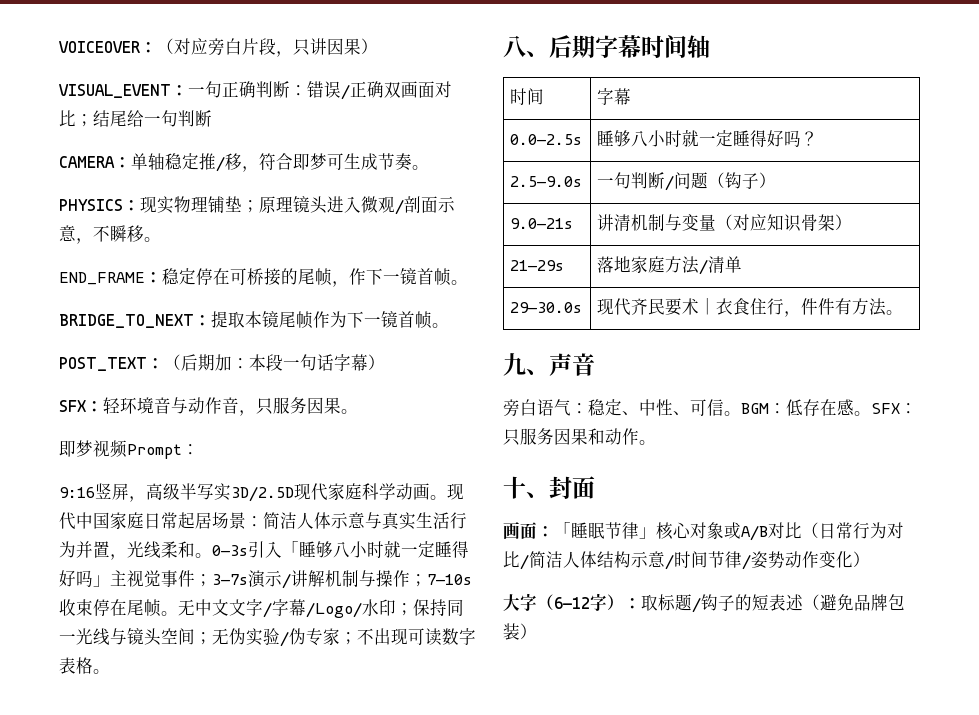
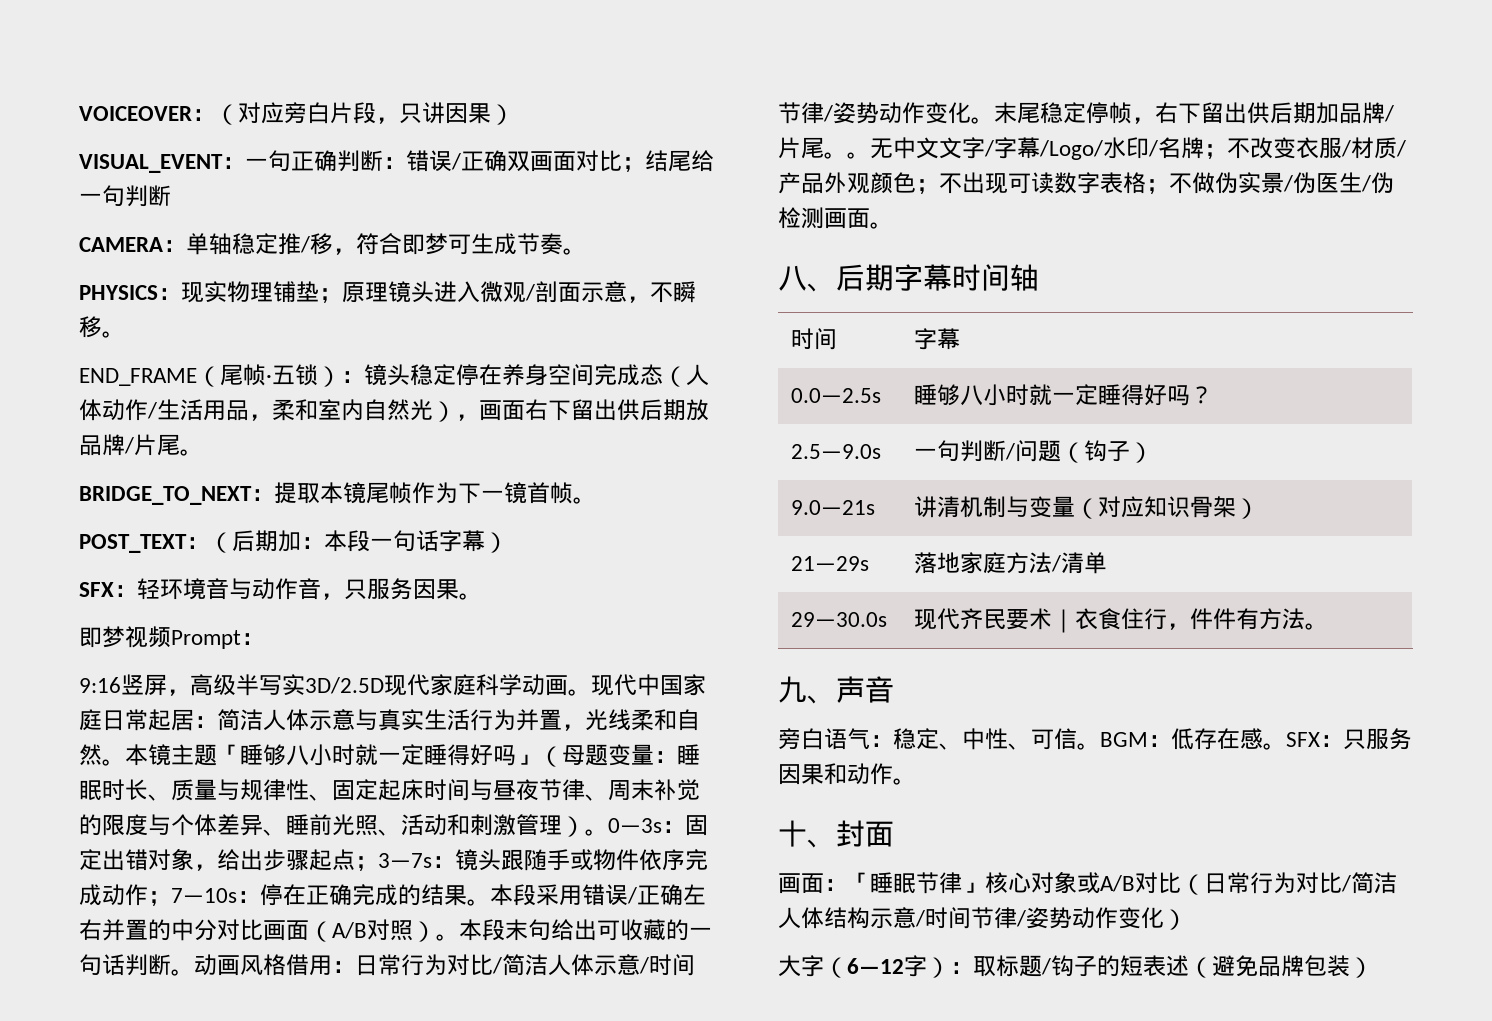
[145,267,451,287] ：稳定停在可桥接的尾帧，作下一镜首帧 -> [197,364,709,387] [79,399,709,422] [79,434,180,456] （尾帧·五锁）：镜头稳定停在养身空间完成态（人体动作/生活用品，柔和室内自然光），画面右下留出供后期放品牌/片尾
[212,512,246,529] 场景 -> (194, 720) none
[195,541,282,558] 。0—3s引入 -> [677,709,700,731] [79,744,217,766] 自然。本镜主题
[110,570,472,589] [59,599,161,617] 主视觉事件；3—7s演示/讲解机制与操作；7—10s收束停在尾帧 -> [539,744,700,767] [79,779,700,801] [79,814,708,837] [79,848,708,871] [79,884,706,906] [79,919,712,942] [79,954,695,976] [778,102,1394,124] [778,137,847,159] （母题变量：睡眠时长、质量与规律性、固定起床时间与昼夜节律、周末补觉的限度与个体差异、睡前光照、活动和刺激管理）。0—3s：固定出错对象，给出步骤起点；3—7s：镜头跟随手或物件依序完成动作；7—10s：停在正确完成的结果。本段采用错误/正确左右并置的中分对比画面（A/B对照）。本段末句给出可收藏的一句话判断。动画风格借用：日常行为对比/简洁人体示意/时间节律/姿势动作变化。末尾稳定停帧，右下留出供后期加品牌/片尾。
[396,599,464,616] [59,627,340,647] ；保持同一光线与镜头空间；无伪实验/伪专家 -> [1148,137,1406,159] [778,172,916,194] /名牌；不改变衣服/材质/产品外观颜色
(93, 665) none -> [1146,172,1394,194] [778,207,870,229] ；不做伪实景/伪医生/伪检测画面

